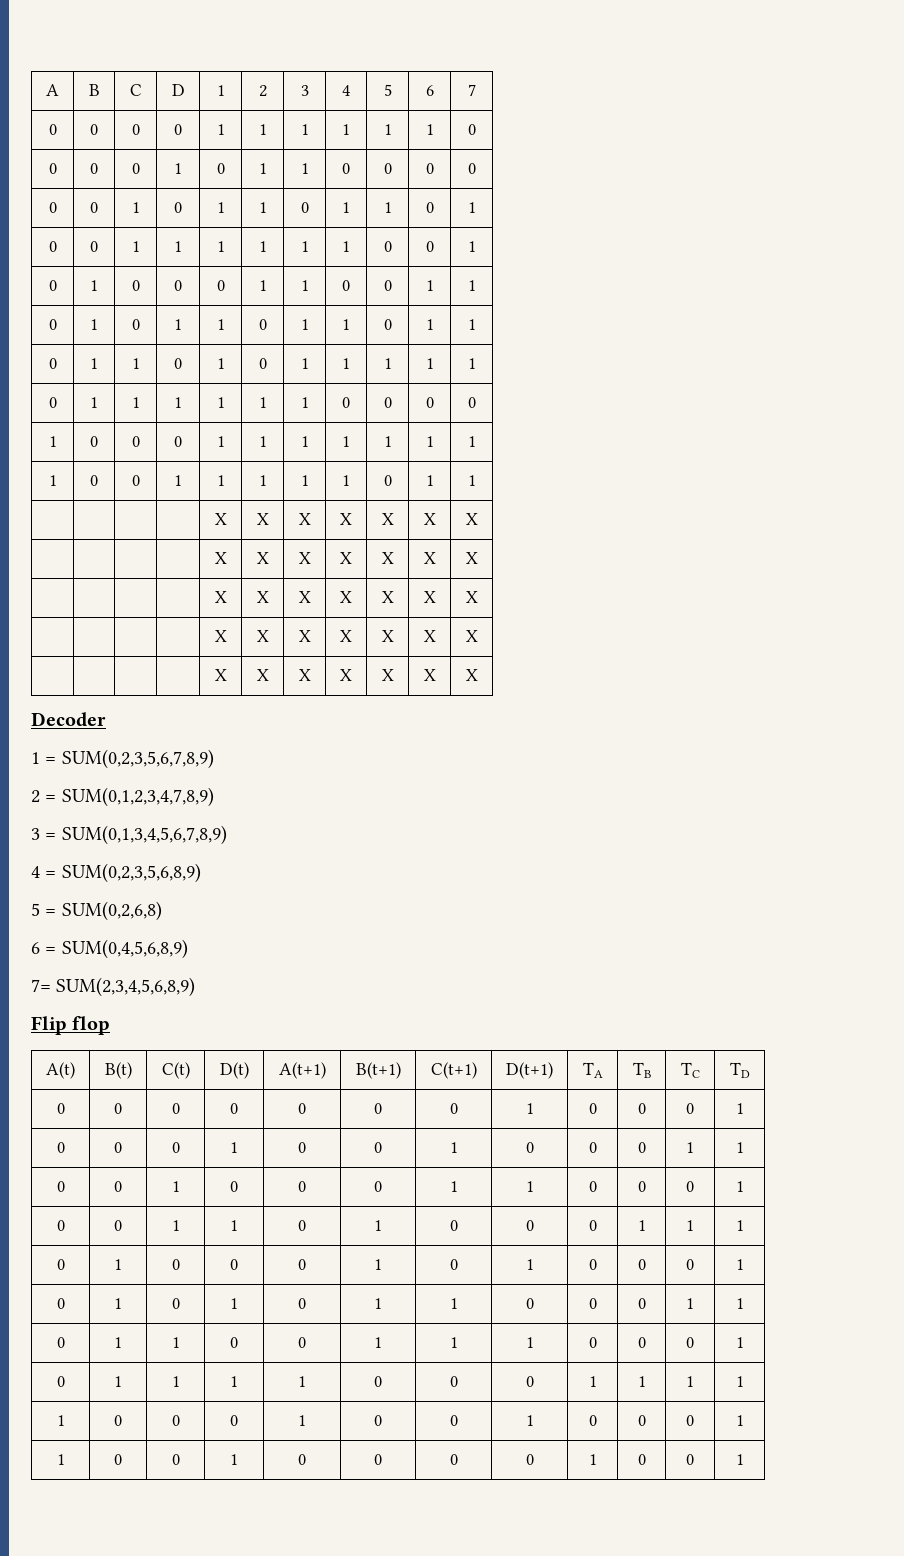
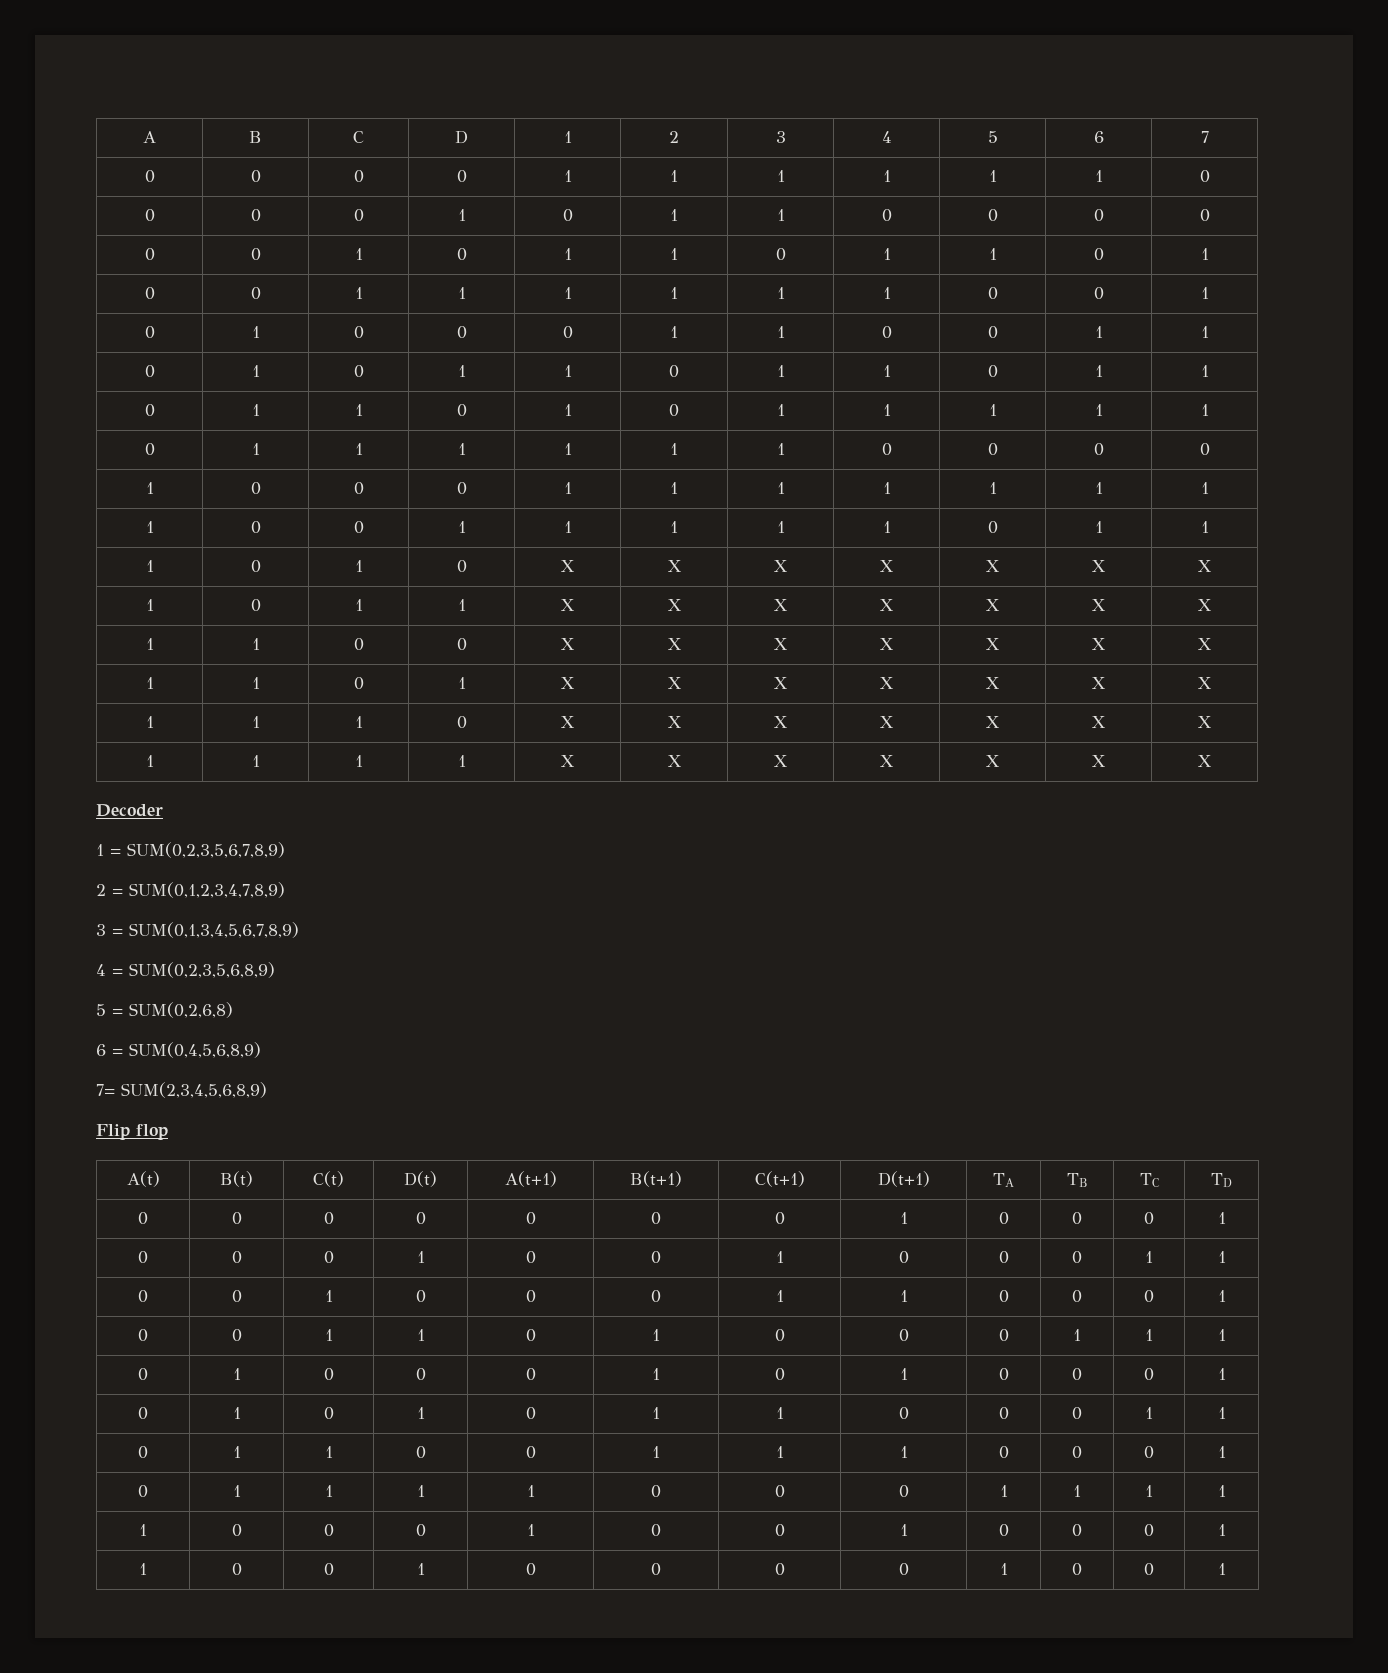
[214,513,227,525] [256,513,269,525] [298,513,311,525] [340,513,352,525] [381,513,394,525] [423,513,436,525] [465,513,478,525] [214,552,227,564] [256,552,269,564] [298,552,311,564] [340,552,352,564] [381,552,394,564] [423,552,436,564] [465,552,478,564] [214,591,227,603] [256,591,269,603] [298,591,311,603] [340,591,352,603] [381,591,394,603] [423,591,436,603] [465,591,478,603] [214,630,227,642] [256,630,269,642] [298,630,311,642] [340,630,352,642] [381,630,394,642] [423,630,436,642] [465,630,478,642] | | | | X | X | X | X | X | X | X // | | | | X | X | X | X | X | X | X // | | | | X | X | X | X | X | X | X // | | | | X | X | X | X | X | X | X // | | | -> [145,560,154,572] [250,560,261,573] [354,560,363,572] [456,560,467,573] [561,560,575,572] [667,560,682,572] [774,560,788,572] [880,560,894,572] [986,560,1000,572] [1092,560,1106,572] [1198,560,1212,572] [145,599,154,611] [250,599,261,612] [354,599,363,611] [457,599,466,611] [561,599,575,611] [667,599,682,611] [774,599,788,611] [880,599,894,611] [986,599,1000,611] [1092,599,1106,611] [1198,599,1212,611] [145,638,154,650] [251,638,260,650] [353,638,364,651] [456,638,467,651] [561,638,575,650] [667,638,682,650] [774,638,788,650] [880,638,894,650] [986,638,1000,650] [1092,638,1106,650] [1198,638,1212,650] [145,677,154,689] [251,677,260,689] [353,677,364,690] [457,677,466,689] [561,677,575,689] [667,677,682,689] [774,677,788,689] [880,677,894,689] [986,677,1000,689] [1092,677,1106,689] [1198,677,1212,689] [145,716,154,728] [251,716,260,728] [354,716,363,728] [456,716,467,729] [561,716,575,728] [667,716,682,728] [774,716,788,728] [880,716,894,728] [986,716,1000,728] [1092,716,1106,728] [1198,716,1212,728] [145,755,154,767] [251,755,260,767] [354,755,363,767] [457,755,466,767] 1 | 0 | 1 | 0 | X | X | X | X | X | X | X // 1 | 0 | 1 | 1 | X | X | X | X | X | X | X // 1 | 1 | 0 | 0 | X | X | X | X | X | X | X // 1 | 1 | 0 | 1 | X | X | X | X | X | X | X // 1 | 1 | 1 | 0 | X | X | X | X | X | X | X // 1 | 1 | 1 | 1

